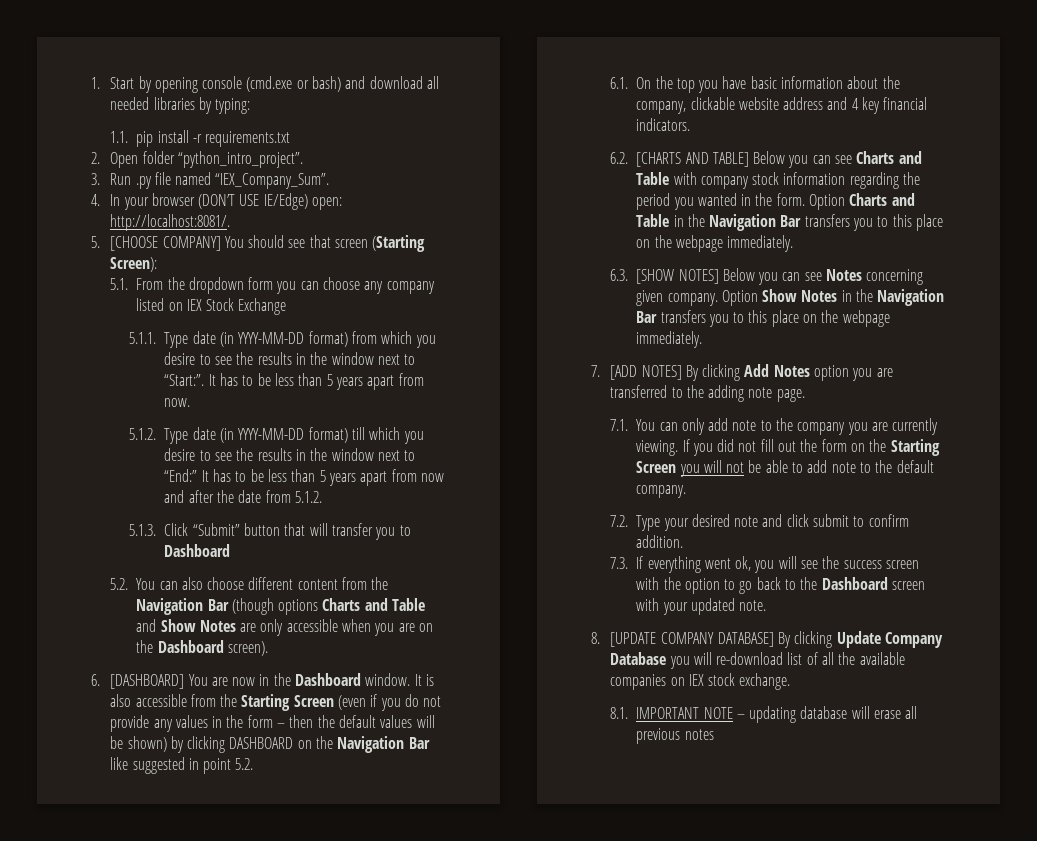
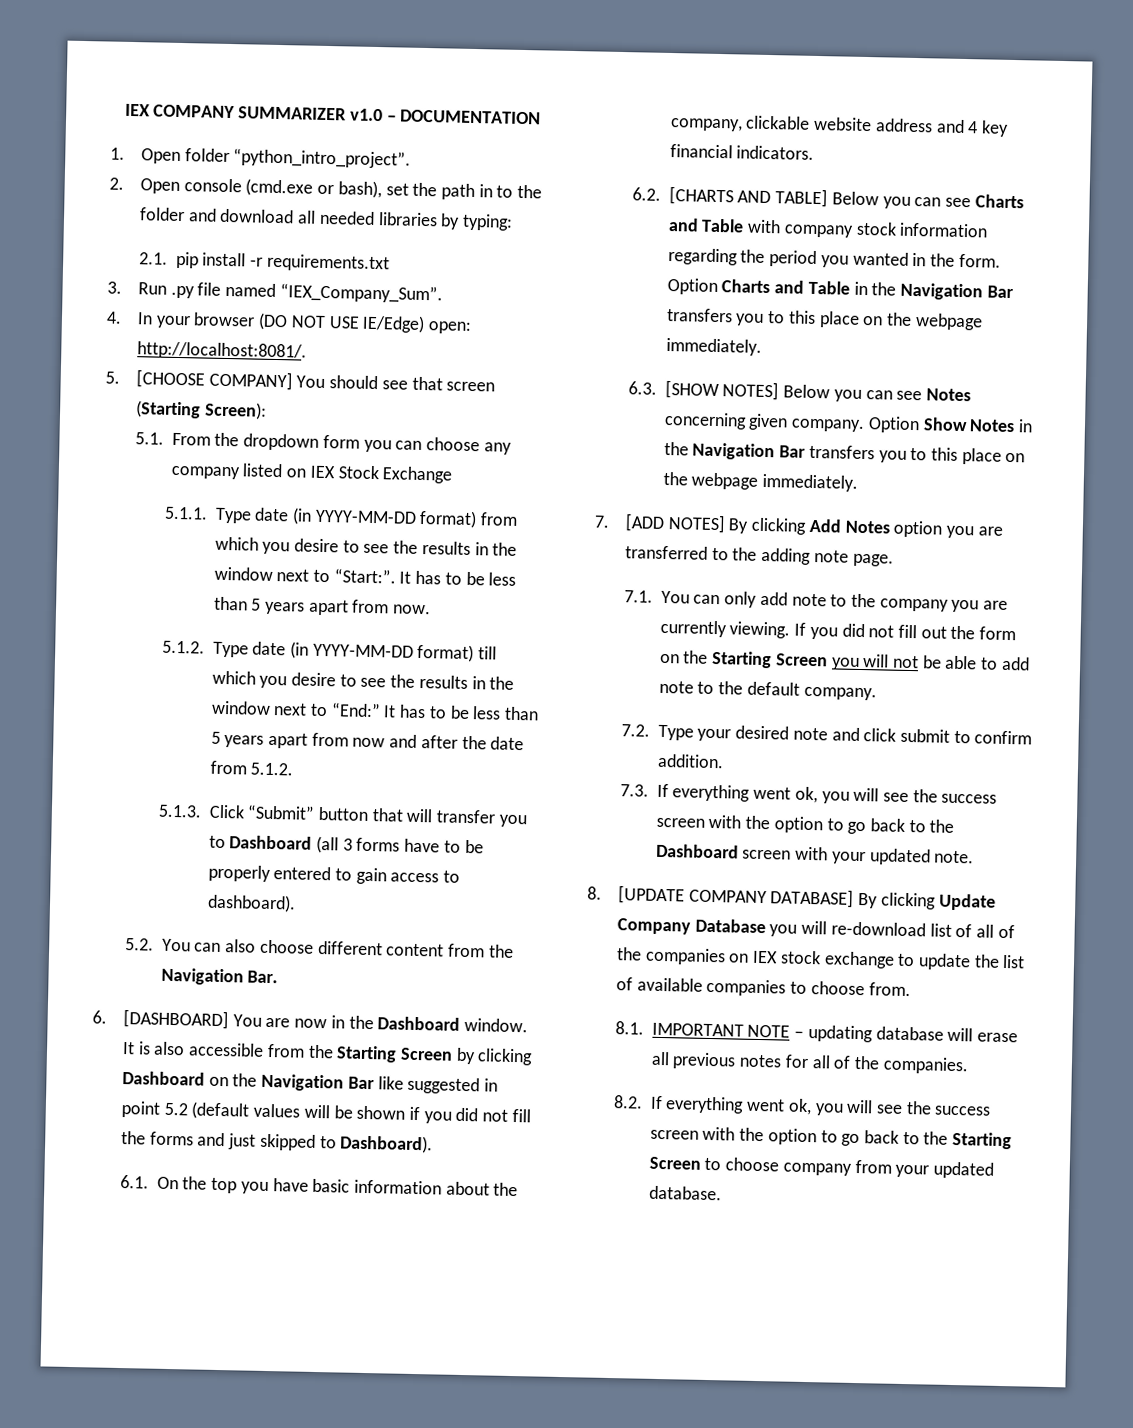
[91,76,342,93] 1. Start by opening console (cmd.exe or bash) -> [124,103,542,125] [110,147,412,169] [109,177,543,201] [138,207,185,222] IEX COMPANY SUMMARIZER v1.0 – DOCUMENTATION // 1. Open folder “python_intro_project”. // 2. Open console (cmd.exe or bash), set the path in to the folder
[110,131,129,143] 1.1. -> [138,252,168,265] 2.1.
[91,151,303,168] // 2. Open folder “python_intro_project”. -> (390, 263) none
[198,194,236,209] (DON’T -> [258,312,326,331] (DO NOT
(231, 550) none -> [316,835,484,854] [207,864,461,885] [206,893,296,913] (all 3 forms have to be properly entered to gain access to dashboard).
[207,598,426,615] [136,619,434,636] [136,640,268,656] Bar (though options Charts and Table and Show Notes are only accessible when you are on the Dashboard screen). -> [247,970,279,984] Bar.
[338,694,442,711] [110,715,435,732] [110,736,167,752] (even if you do not provide any values in the form – then the default values will be shown) -> (453, 1054) none
[229,737,294,749] DASHBOARD -> [121,1070,205,1086] Dashboard
[235,758,254,770] 5.2. -> [163,1101,531,1124] [120,1130,434,1154] 5.2 (default values will be shown if you did not fill the forms and just skipped to Dashboard).
[838,652,905,665] the available -> [997,924,1015,939] [615,947,642,961] of the
[739,673,791,690] exchange. -> [823,951,1026,971] [615,977,911,997] exchange to update the list of available companies to choose from.
(714, 734) none -> [784,1054,969,1075] [612,1095,992,1116] [649,1126,1013,1150] [648,1156,995,1179] [648,1185,722,1201] for all of the companies. // 8.2. If everything went ok, you will see the success screen with the option to go back to the Starting Screen to choose company from your updated database.

